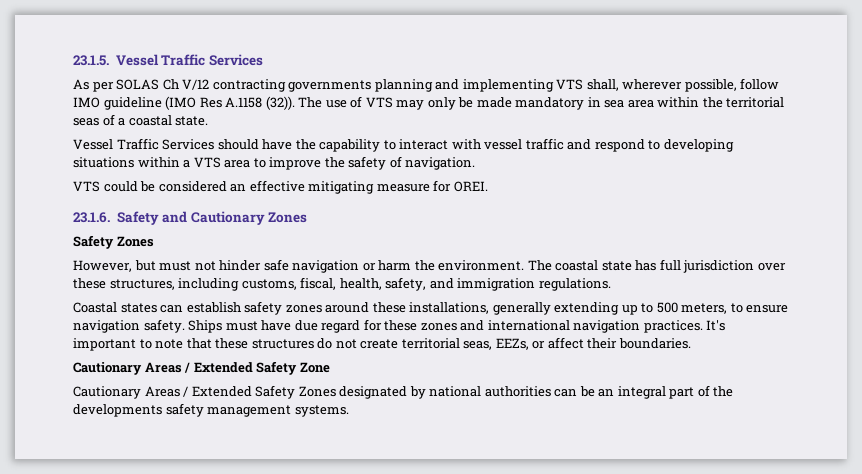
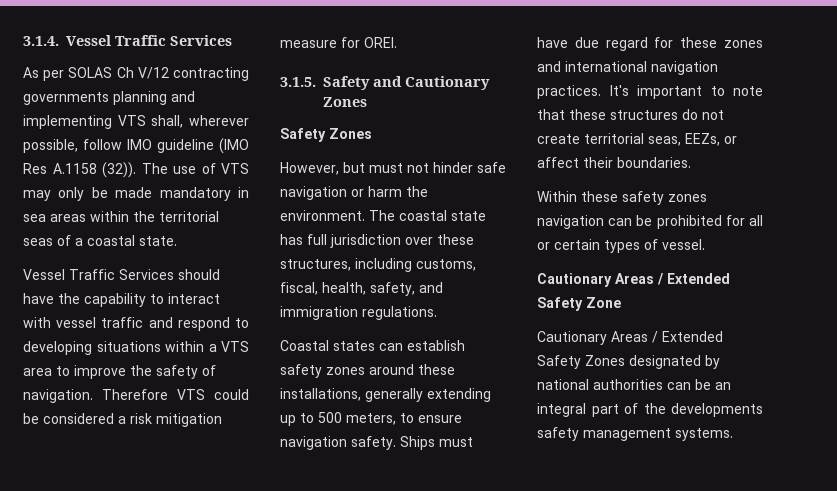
[73,55,109,66] 23.1.5. -> [23,36,59,46] 3.1.4.
[627,100,654,108] area -> [50,214,86,222] areas
(476, 163) // -> [102,389,168,400] Therefore
[230,180,375,194] an effective mitigating -> [118,413,222,427] a risk mitigation
[73,212,110,223] 23.1.6. -> [280,77,316,87] 3.1.5.
(691, 343) none -> [537,191,707,205] [537,215,763,229] [537,239,705,253] // Within these safety zones navigation can be prohibited for all or certain types of vessel.

